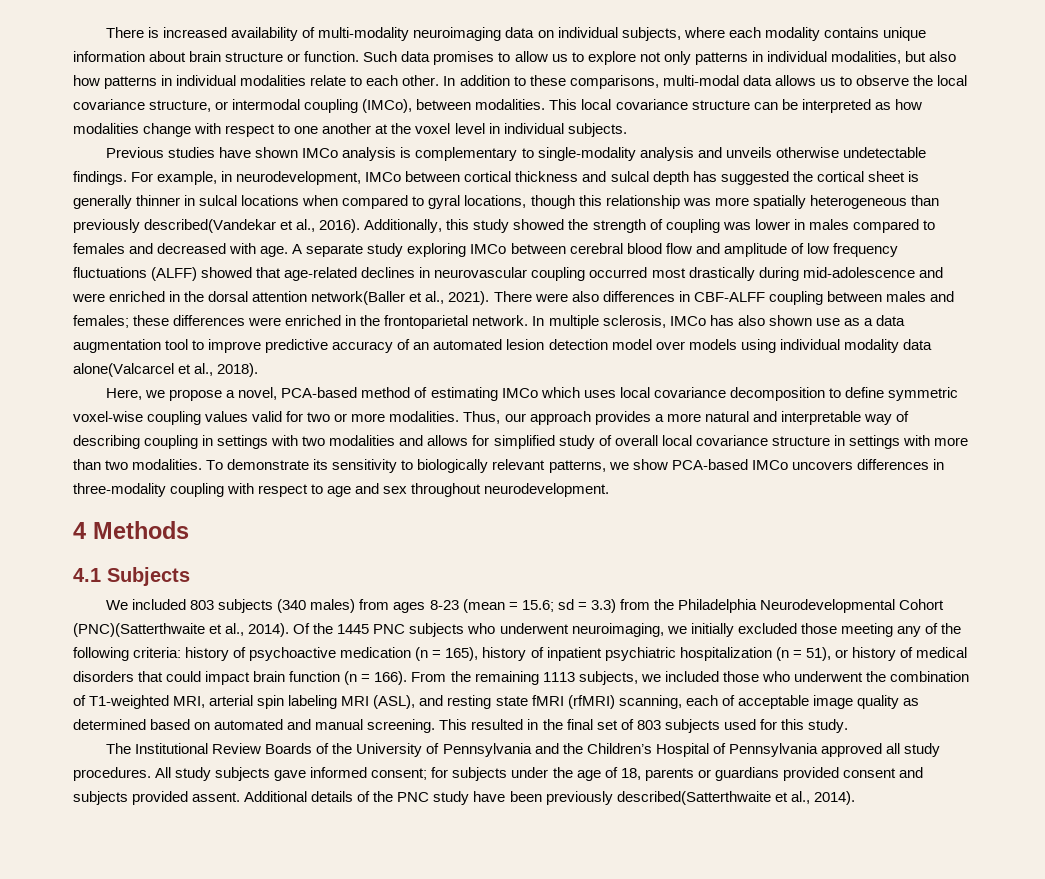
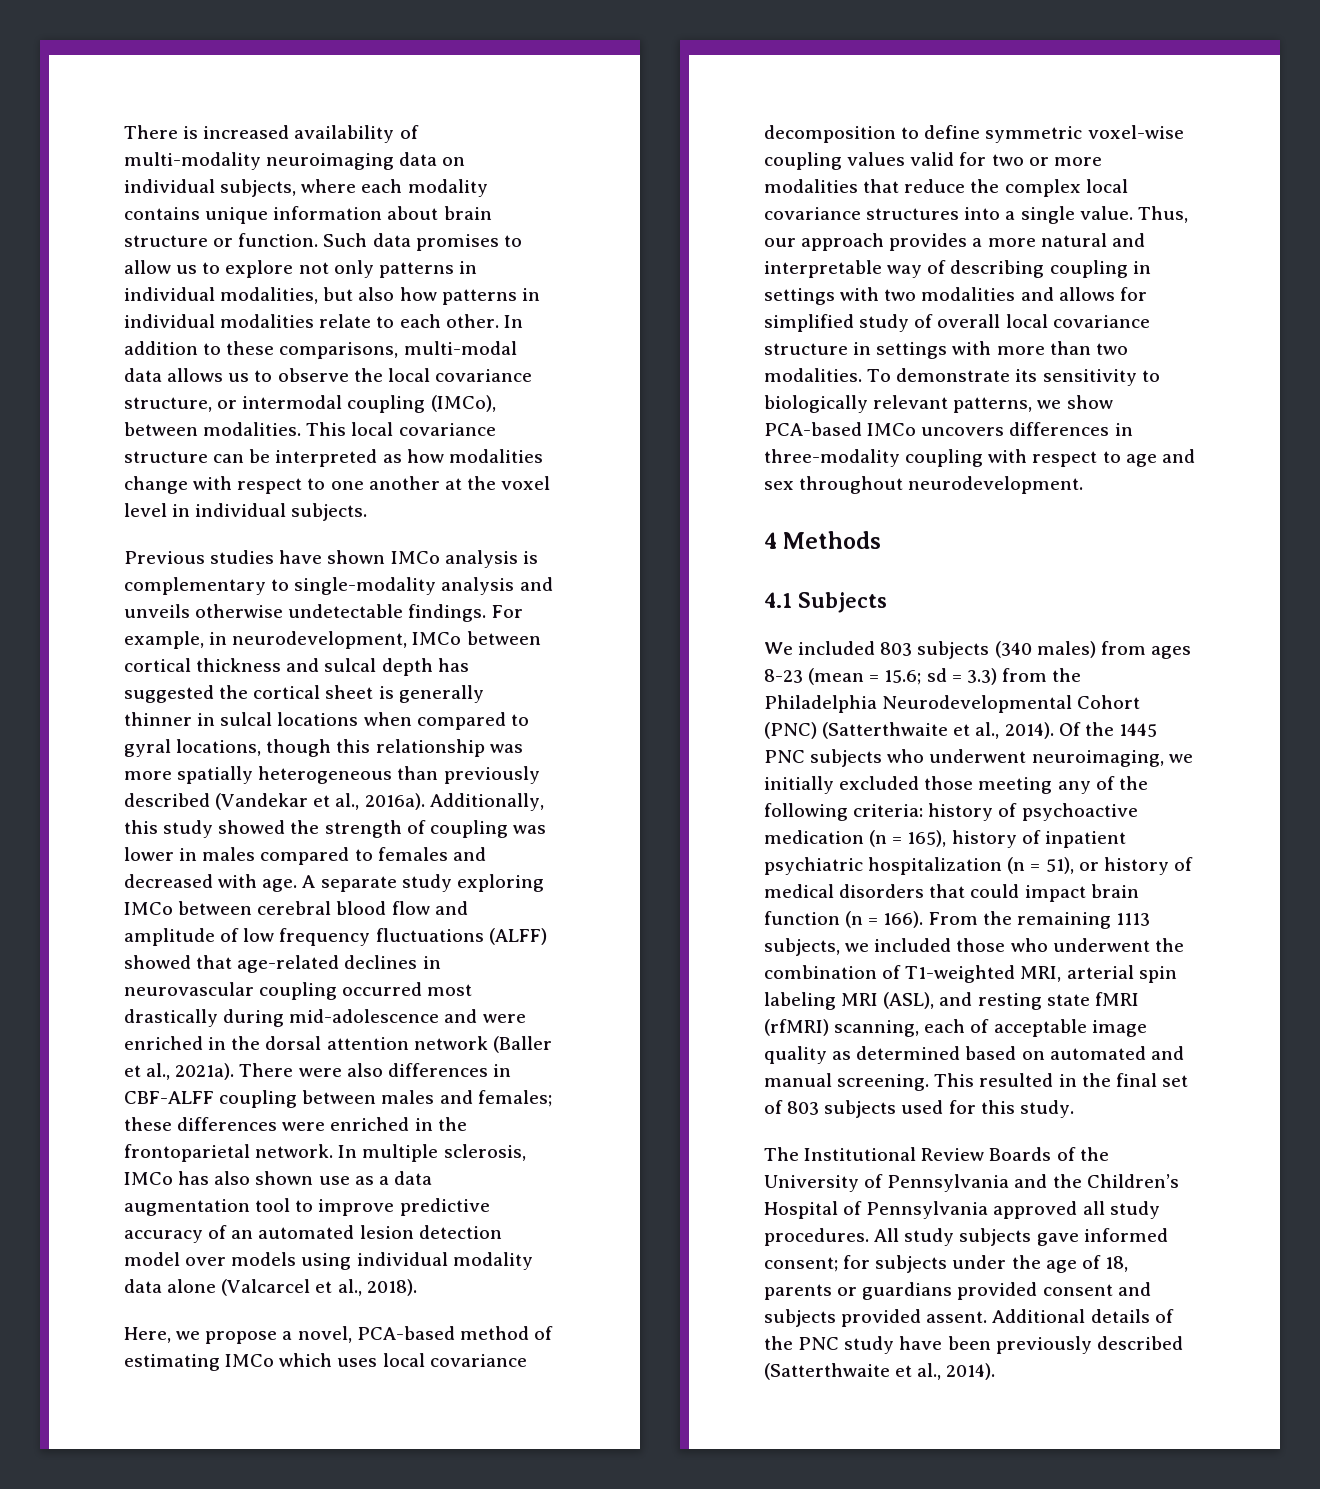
[144,219,361,233] described(Vandekar et al., 2016). -> [124,793,425,810] described (Vandekar et al., 2016a).
[311,291,490,305] network(Baller et al., 2021). -> [413,1036,552,1053] [124,1063,235,1080] network (Baller et al., 2021a).
[73,363,174,377] alone(Valcarcel -> [167,1279,311,1296] alone (Valcarcel
[389,411,460,422] modalities. -> [764,179,1128,197] [764,206,1133,224] modalities that reduce the complex local covariance structures into a single value.
[73,623,205,637] (PNC)(Satterthwaite -> [764,722,949,739] (PNC) (Satterthwaite
[616,791,771,805] described(Satterthwaite -> [1096,1336,1183,1350] [764,1363,890,1380] described (Satterthwaite

